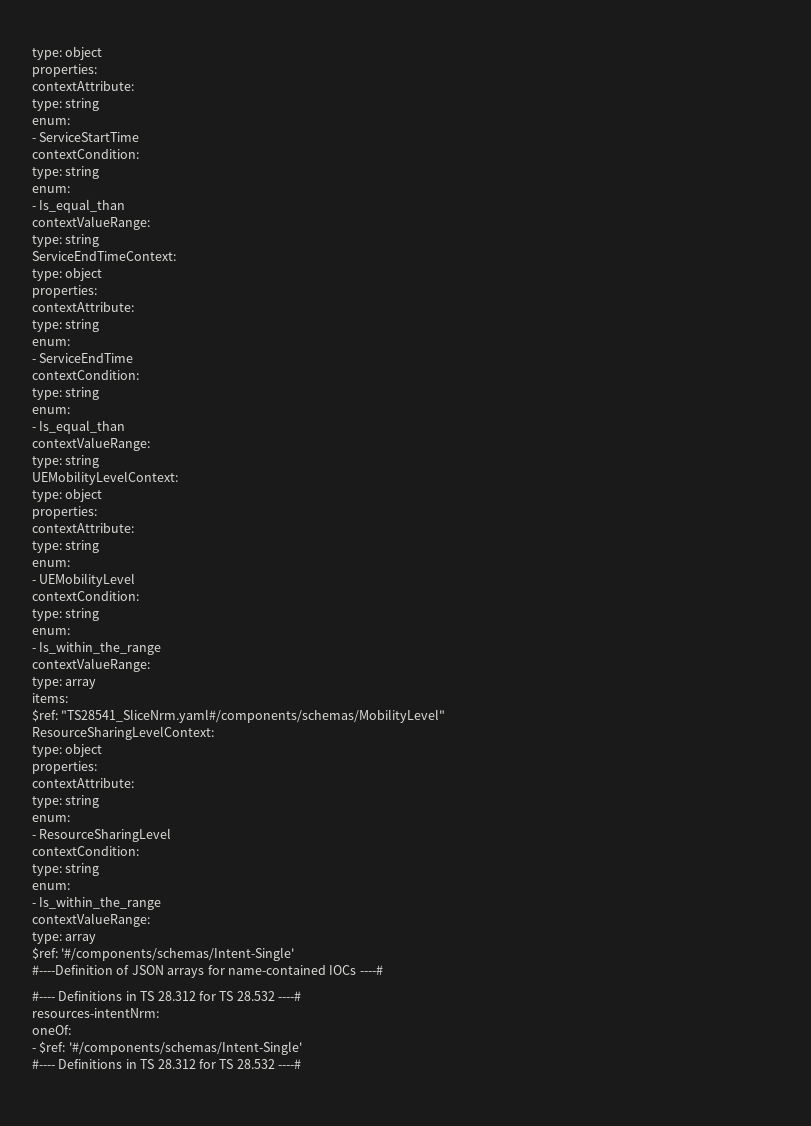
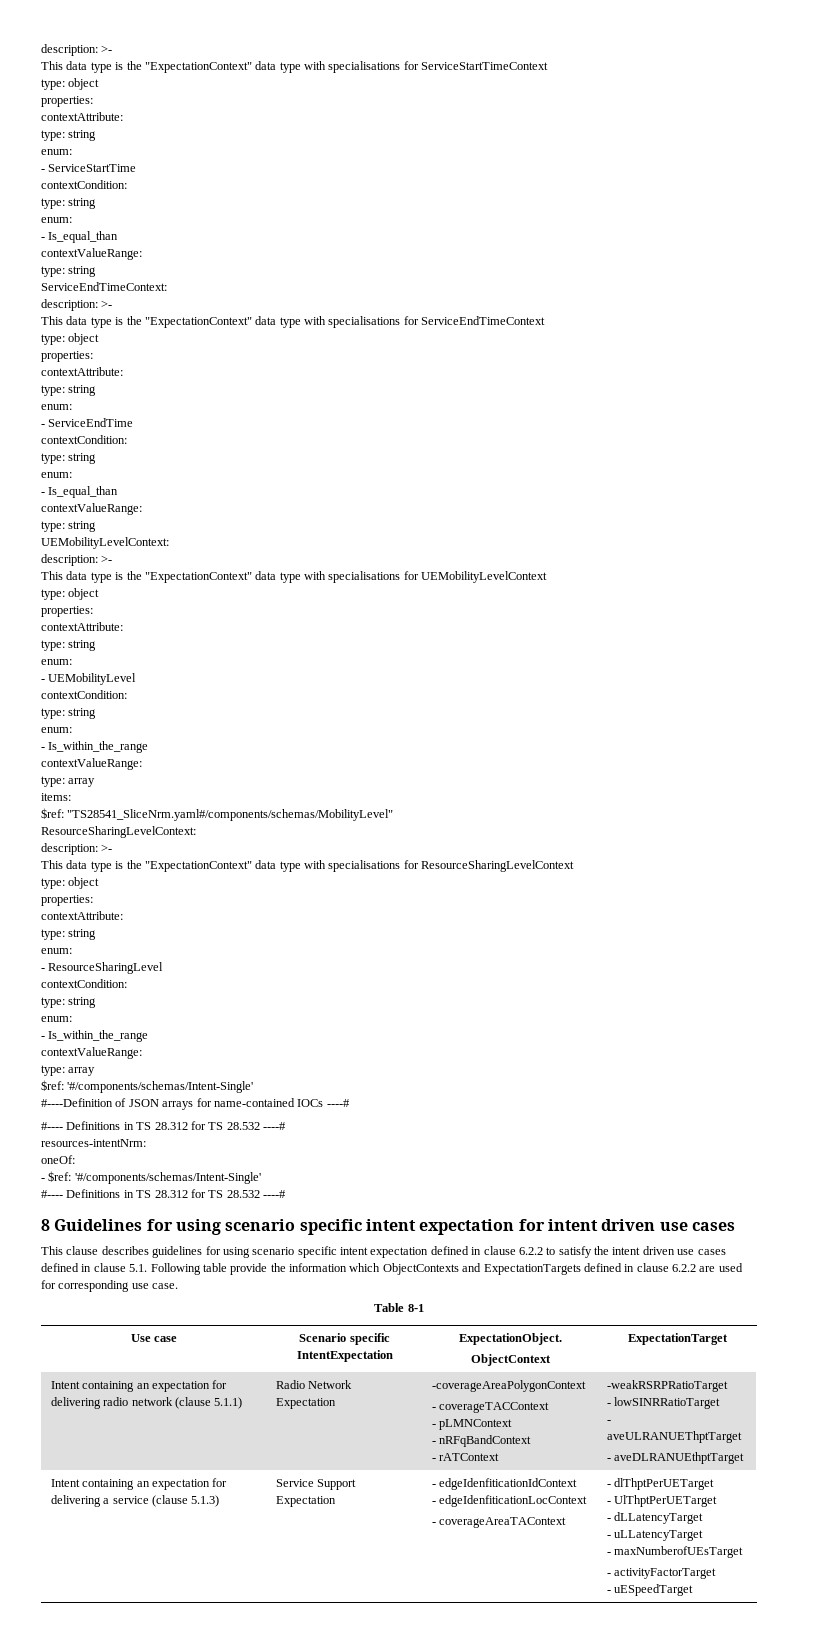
(32, 54) none -> [41,44,113,56] [41,61,549,73] description: >- // This data type is the "ExpectationContext" data type with specialisations for ServiceStartTimeContext //
(176, 256) none -> [41,299,113,311] [41,316,546,328] // description: >- // This data type is the "ExpectationContext" data type with specialisations for ServiceEndTimeContext
(178, 478) none -> [41,554,113,566] [41,571,548,583] // description: >- // This data type is the "ExpectationContext" data type with specialisations for UEMobilityLevelContext
(214, 733) none -> [41,843,113,855] [41,860,575,872] // description: >- // This data type is the "ExpectationContext" data type with specialisations for ResourceSharingLevelContext
(301, 1064) none -> [41,1219,735,1235] [41,1246,726,1258] [41,1263,743,1275] [41,1280,179,1292] [374,1303,424,1312] [130,1334,178,1342] [299,1333,390,1345] [296,1350,393,1362] [458,1333,562,1345] [470,1354,551,1366] [627,1333,728,1345] [50,1380,228,1392] [50,1397,243,1409] [275,1380,353,1389] [275,1398,336,1409] [431,1380,586,1392] [431,1402,550,1413] [431,1419,513,1430] [431,1435,532,1447] [431,1453,500,1461] [606,1380,728,1392] [606,1397,721,1409] [606,1420,611,1423] [606,1431,742,1443] [606,1452,745,1464] [50,1478,228,1490] [50,1495,220,1507] [275,1479,357,1490] [275,1496,336,1507] [431,1478,578,1490] [431,1495,588,1507] [431,1517,567,1528] [606,1478,715,1490] [606,1495,718,1507] [606,1512,704,1524] [606,1530,704,1541] [606,1546,744,1558] [606,1568,717,1579] [606,1584,694,1596] // 8 Guidelines for using scenario specific intent expectation for intent driven use cases // This clause describes guidelines for using scenario specific intent expectation defined in clause 6.2.2 to satisfy the intent driven use cases defined in clause 5.1. Following table provide the information which ObjectContexts and ExpectationTargets defined in clause 6.2.2 are used for corresponding use case. // Table 8-1 // Use case | Scenario specific IntentExpectation | ExpectationObject. // ObjectContext | ExpectationTarget // Intent containing an expectation for delivering radio network (clause 5.1.1) | Radio Network Expectation | -coverageAreaPolygonContext // - coverageTACContext // - pLMNContext // - nRFqBandContext // - rATContext | -weakRSRPRatioTarget // - lowSINRRatioTarget // - aveULRANUEThptTarget // - aveDLRANUEthptTarget // Intent containing an expectation for delivering a service (clause 5.1.3) | Service Support Expectation | - edgeIdenfiticationIdContext // - edgeIdenfiticationLocContext // - coverageAreaTAContext | - dlThptPerUETarget // - UlThptPerUETarget // - dLLatencyTarget // - uLLatencyTarget // - maxNumberofUEsTarget // - activityFactorTarget // - uESpeedTarget

